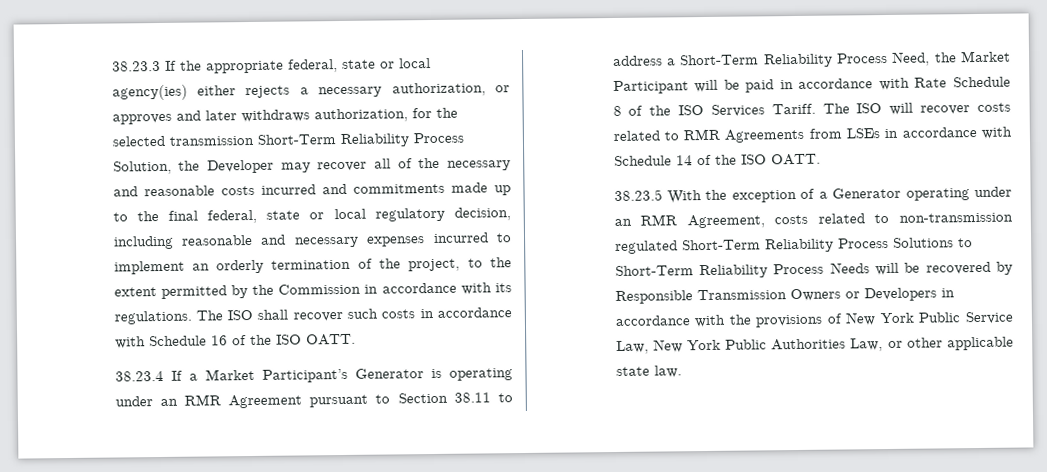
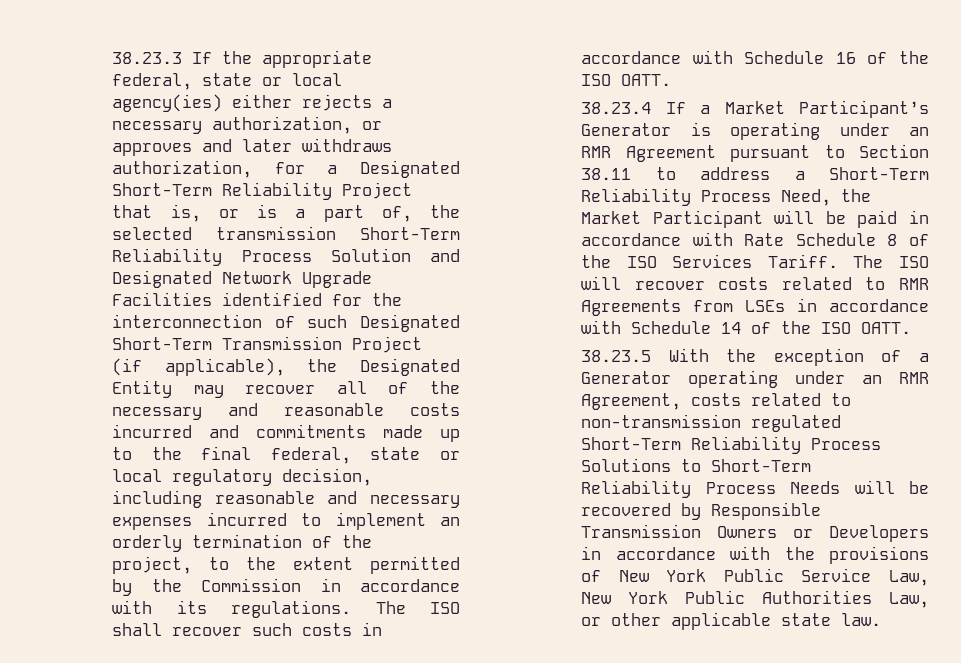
(432, 113) none -> [327,160,460,178] [112,182,413,200] [112,204,412,222] a Designated Short-Term Reliability Project that is, or is a part of,
[112,159,274,175] Solution, the Developer -> [330,248,460,262] [112,270,373,288] [112,292,403,306] [112,314,460,332] [112,336,423,353] [112,358,461,376] [112,380,173,398] Solution and Designated Network Upgrade Facilities identified for the interconnection of such Designated Short-Term Transmission Project (if applicable), the Designated Entity

